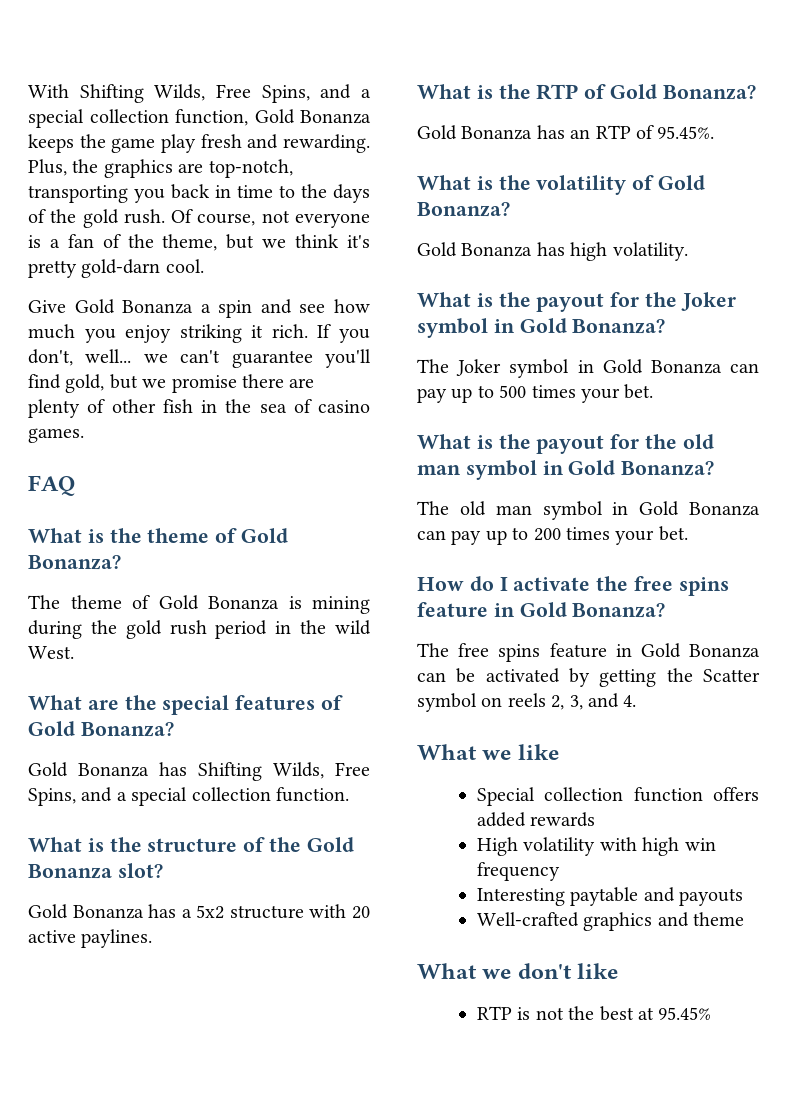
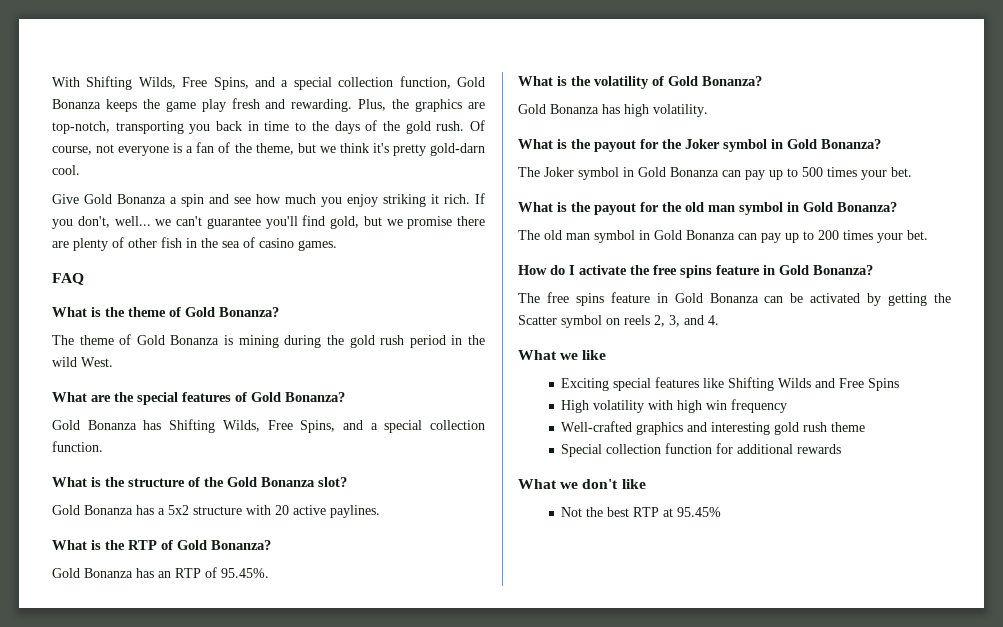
[476,787,759,806] [476,812,596,827] Special collection function offers added rewards -> [561,377,900,391] Exciting special features like Shifting Wilds and Free Spins
[476,887,744,906] // Interesting paytable and payouts -> (788, 406) none
[693,912,745,926] theme -> [711,422,866,435] [561,443,842,457] interesting gold rush theme // Special collection function for additional rewards
[476,1006,564,1020] RTP is not -> [561,507,583,517] Not
(634, 1013) none -> [633,507,660,517] RTP

